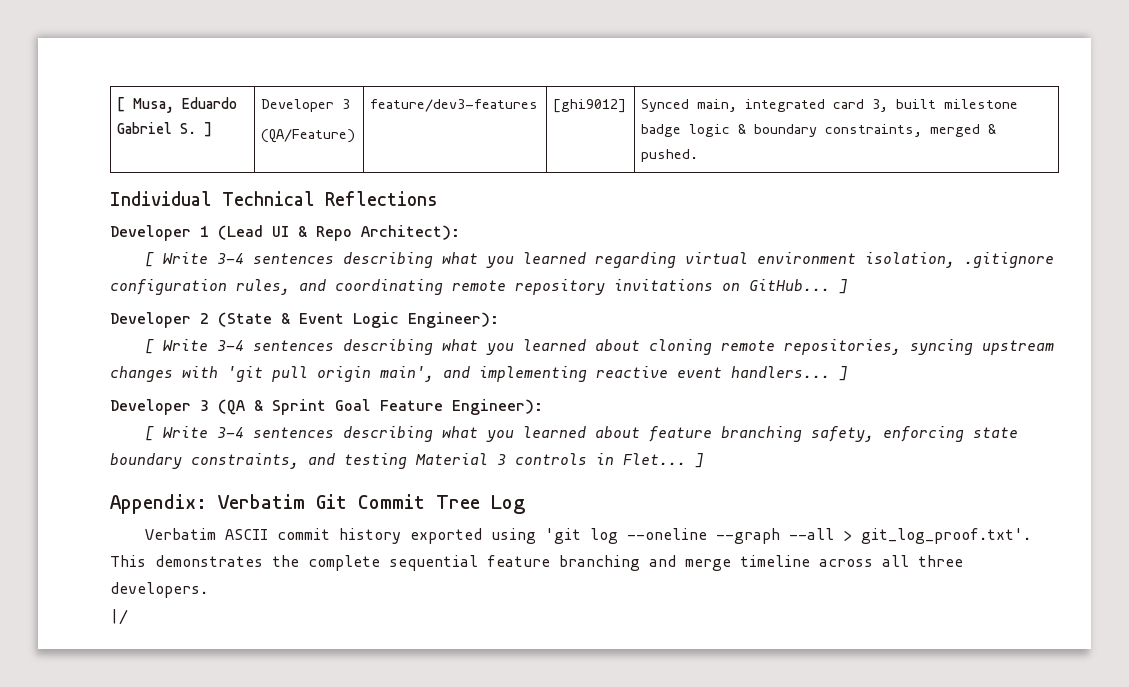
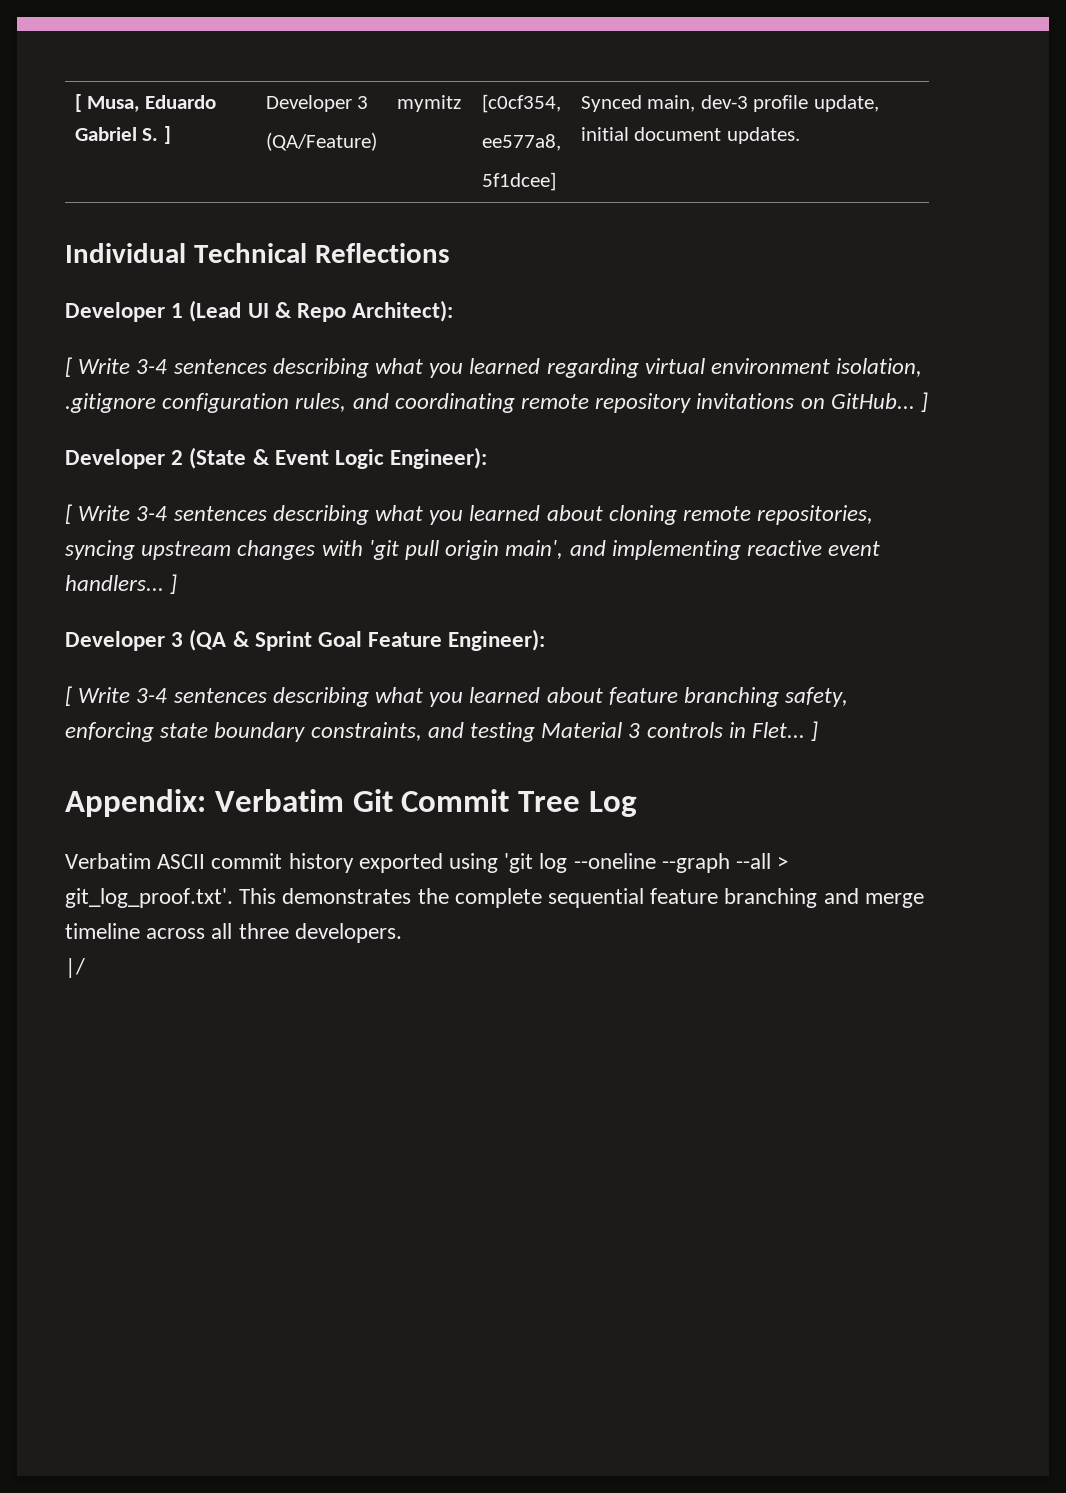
[370,99,539,112] [553,99,627,113] [641,99,1019,112] [641,124,997,137] [641,149,699,162] feature/dev3-features | [ghi9012] | Synced main, integrated card 3, built milestone badge logic & boundary constraints, merged & pushed. -> [396,95,461,112] [481,94,561,113] [481,134,561,151] [481,172,556,191] [580,95,879,112] [580,127,800,144] mymitz | [c0cf354, // ee577a8, // 5f1dcee] | Synced main, dev-3 profile update, initial document updates.

